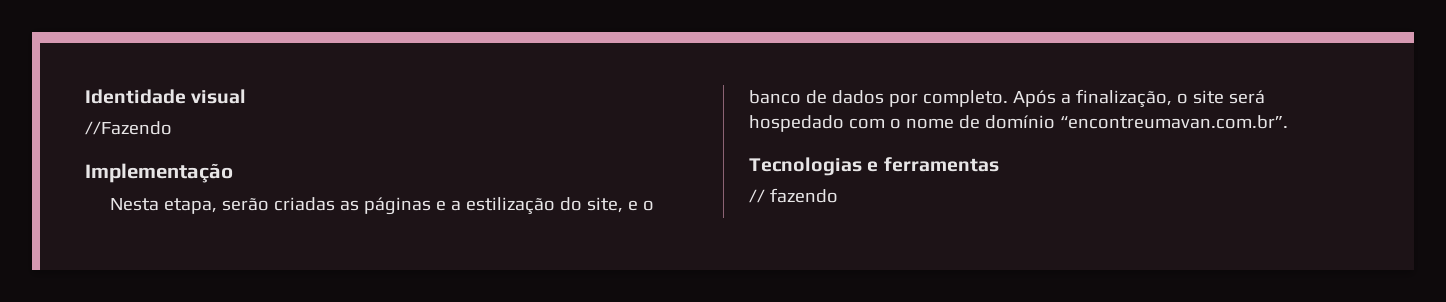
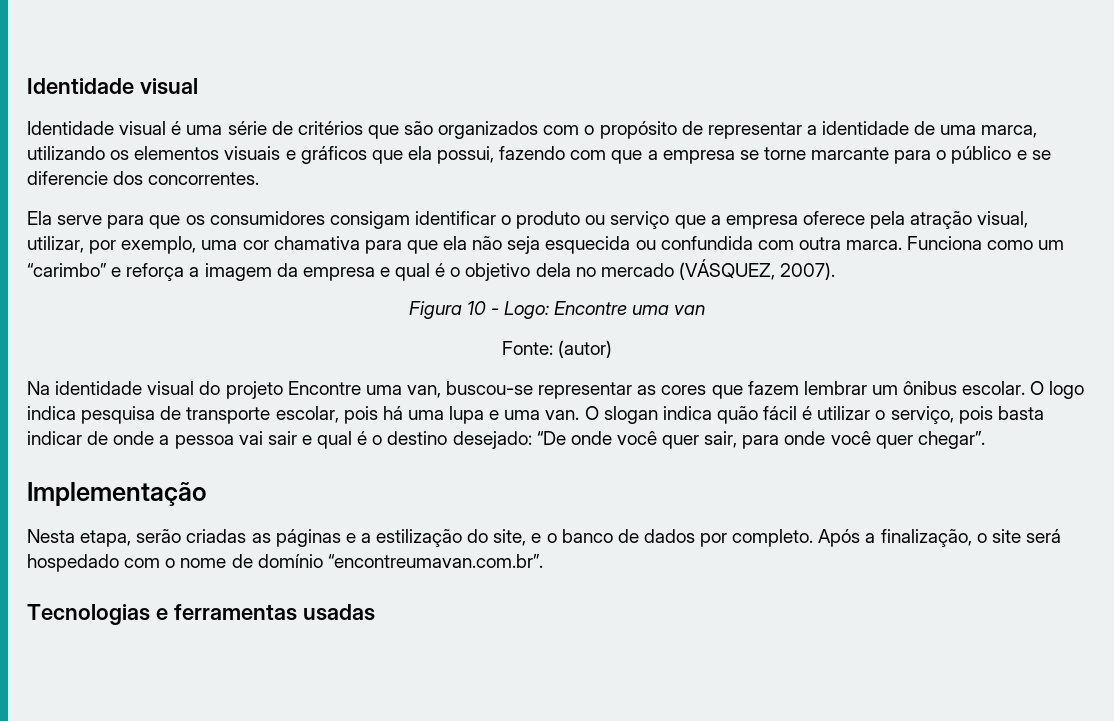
[85,121,172,135] //Fazendo -> [27,121,1038,139] [27,146,1051,164] [27,171,260,185] [27,211,1029,229] [27,236,1065,254] [27,258,836,281] [408,301,706,319] [501,340,613,358] [27,381,1085,399] [27,406,1044,424] [27,431,985,449] Identidade visual é uma série de critérios que são organizados com o propósito de representar a identidade de uma marca, utilizando os elementos visuais e gráficos que ela possui, fazendo com que a empresa se torne marcante para o público e se diferencie dos concorrentes. // Ela serve para que os consumidores consigam identificar o produto ou serviço que a empresa oferece pela atração visual, utilizar, por exemplo, uma cor chamativa para que ela não seja esquecida ou confundida com outra marca. Funciona como um “carimbo” e reforça a imagem da empresa e qual é o objetivo dela no mercado (VÁSQUEZ, 2007). // Figura 10 - Logo: Encontre uma van // Fonte: (autor) // Na identidade visual do projeto Encontre uma van, buscou-se representar as cores que fazem lembrar um ônibus escolar. O logo indica pesquisa de transporte escolar, pois há uma lupa e uma van. O slogan indica quão fácil é utilizar o serviço, pois basta indicar de onde a pessoa vai sair e qual é o destino desejado: “De onde você quer sair, para onde você quer chegar”.
[749,188,838,203] // // fazendo -> [302,604,375,621] usadas

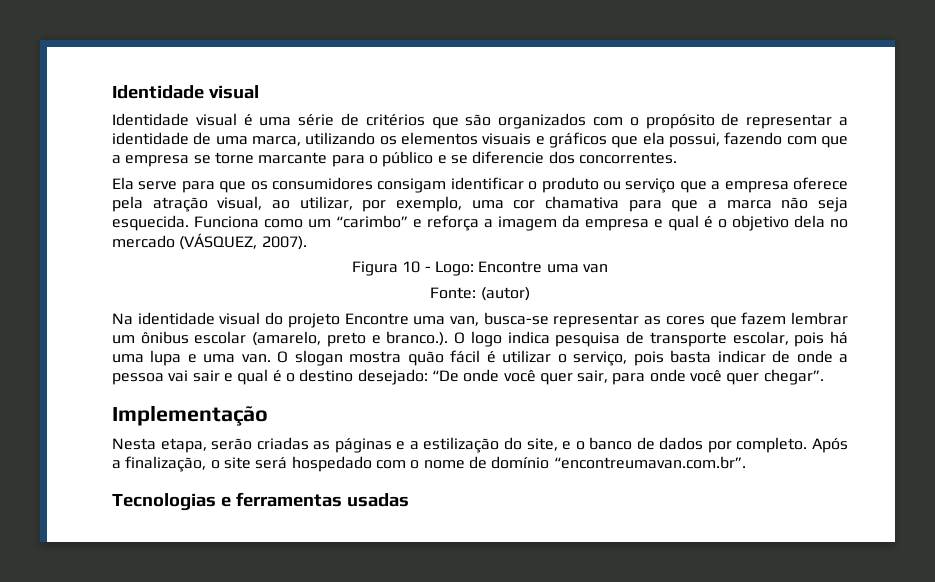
(1029, 219) none -> [272,200,290,209] ao
[443,236,903,254] ela não seja esquecida ou confundida com outra marca. -> [708,197,848,212] [112,215,189,231] a marca não seja esquecida.
[446,381,534,395] buscou-se -> [483,312,549,325] busca-se
[962,381,1026,395] escolar. -> [194,331,449,347] escolar (amarelo, preto e branco.).
[662,406,712,420] indica -> [349,351,402,363] mostra

